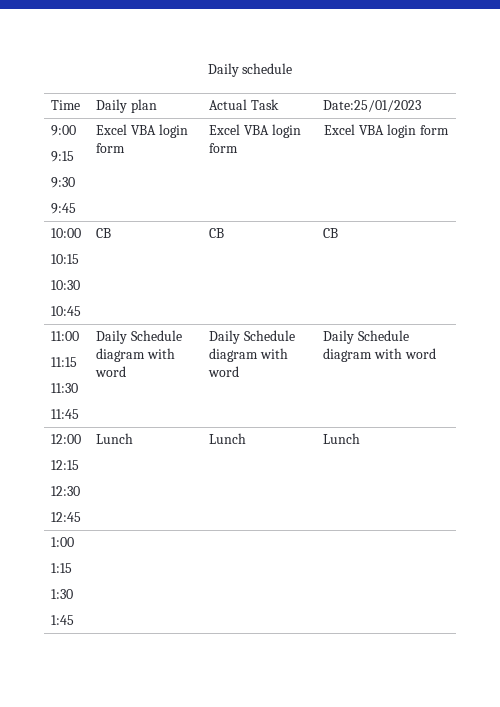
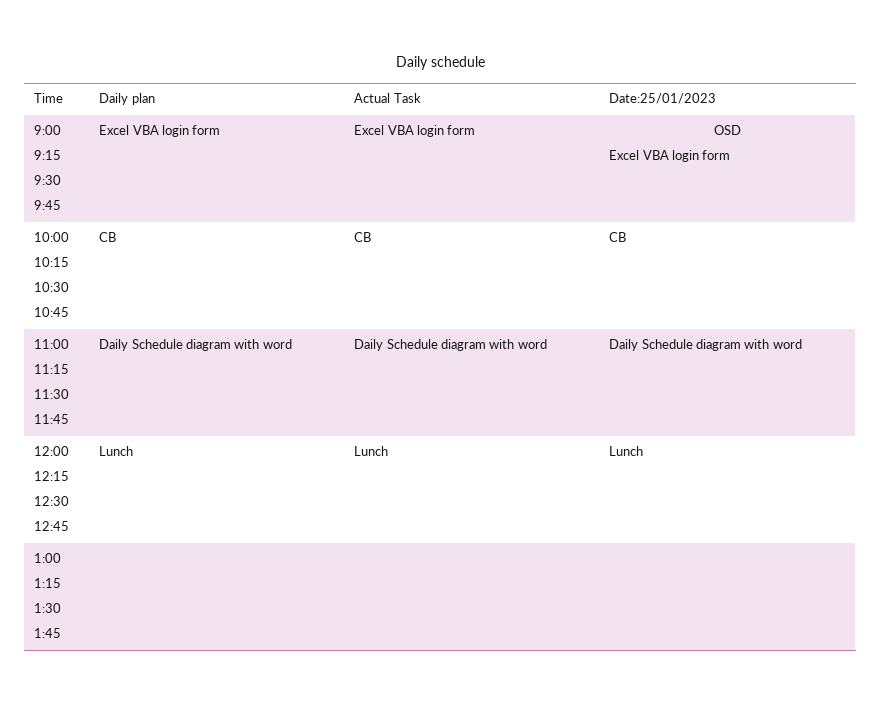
(239, 148) none -> [714,125,741,135] OSD //

